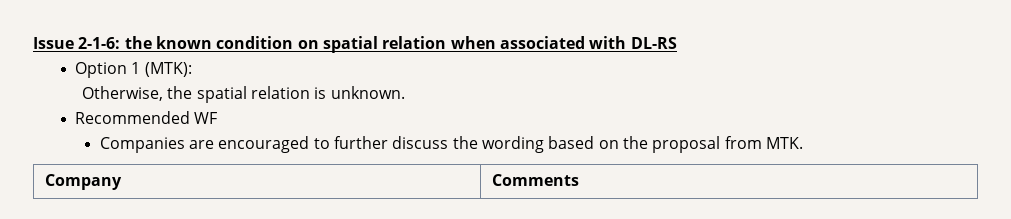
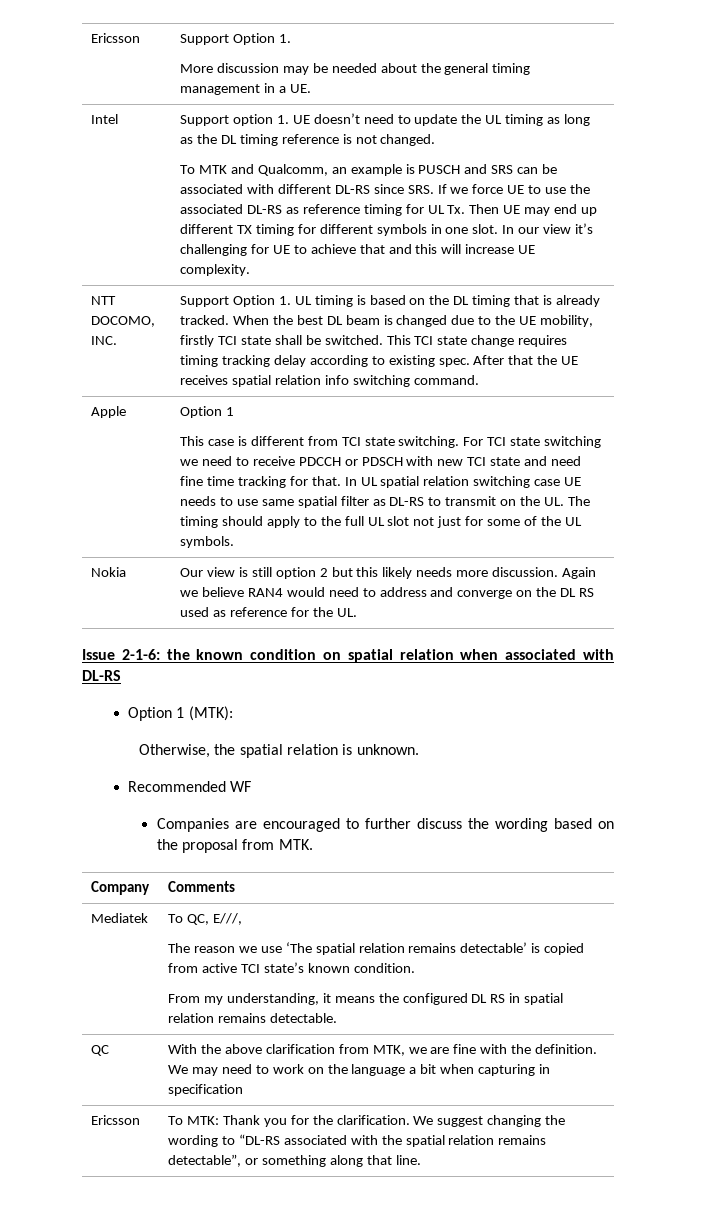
(33, 43) none -> [91,33,141,43] [180,33,291,45] [180,63,531,75] [180,83,311,95] [91,114,119,124] [180,113,591,126] [180,134,436,146] [180,164,558,176] [180,184,591,194] [180,204,598,216] [180,223,594,236] [180,244,536,256] [180,264,251,276] [91,296,117,305] [91,316,156,327] [91,336,118,345] [180,295,600,307] [180,315,594,327] [180,335,568,347] [180,355,579,367] [180,375,479,387] [91,406,127,418] [180,406,234,418] [180,436,602,448] [180,456,582,466] [180,476,582,488] [180,496,590,508] [180,516,582,528] [180,536,235,548] [91,567,127,577] [180,567,597,579] [180,587,595,599] [180,607,357,617] Ericsson | Support Option 1. // More discussion may be needed about the general timing management in a UE. // Intel | Support option 1. UE doesn’t need to update the UL timing as long as the DL timing reference is not changed. // To MTK and Qualcomm, an example is PUSCH and SRS can be associated with different DL-RS since SRS. If we force UE to use the associated DL-RS as reference timing for UL Tx. Then UE may end up different TX timing for different symbols in one slot. In our view it’s challenging for UE to achieve that and this will increase UE complexity. // NTT DOCOMO, INC. | Support Option 1. UL timing is based on the DL timing that is already tracked. When the best DL beam is changed due to the UE mobility, firstly TCI state shall be switched. This TCI state change requires timing tracking delay according to existing spec. After that the UE receives spatial relation info switching command. // Apple | Option 1 // This case is different from TCI state switching. For TCI state switching we need to receive PDCCH or PDSCH with new TCI state and need fine time tracking for that. In UL spatial relation switching case UE needs to use same spatial filter as DL-RS to transmit on the UL. The timing should apply to the full UL slot not just for some of the UL symbols. // Nokia | Our view is still option 2 but this likely needs more discussion. Again we believe RAN4 would need to address and converge on the DL RS used as reference for the UL. //
(579, 180) none -> [91,913,149,923] [168,913,242,925] [168,942,585,955] [168,962,415,973] [168,993,564,1005] [168,1013,337,1023] [91,1045,110,1056] [168,1044,598,1056] [168,1064,551,1076] [168,1084,244,1096] [91,1115,141,1125] [168,1115,566,1127] [168,1134,547,1147] [168,1154,421,1167] // Mediatek | To QC, E///, // The reason we use ‘The spatial relation remains detectable’ is copied from active TCI state’s known condition. // From my understanding, it means the configured DL RS in spatial relation remains detectable. // QC | With the above clarification from MTK, we are fine with the definition. We may need to work on the language a bit when capturing in specification // Ericsson | To MTK: Thank you for the clarification. We suggest changing the wording to “DL-RS associated with the spatial relation remains detectable”, or something along that line.

